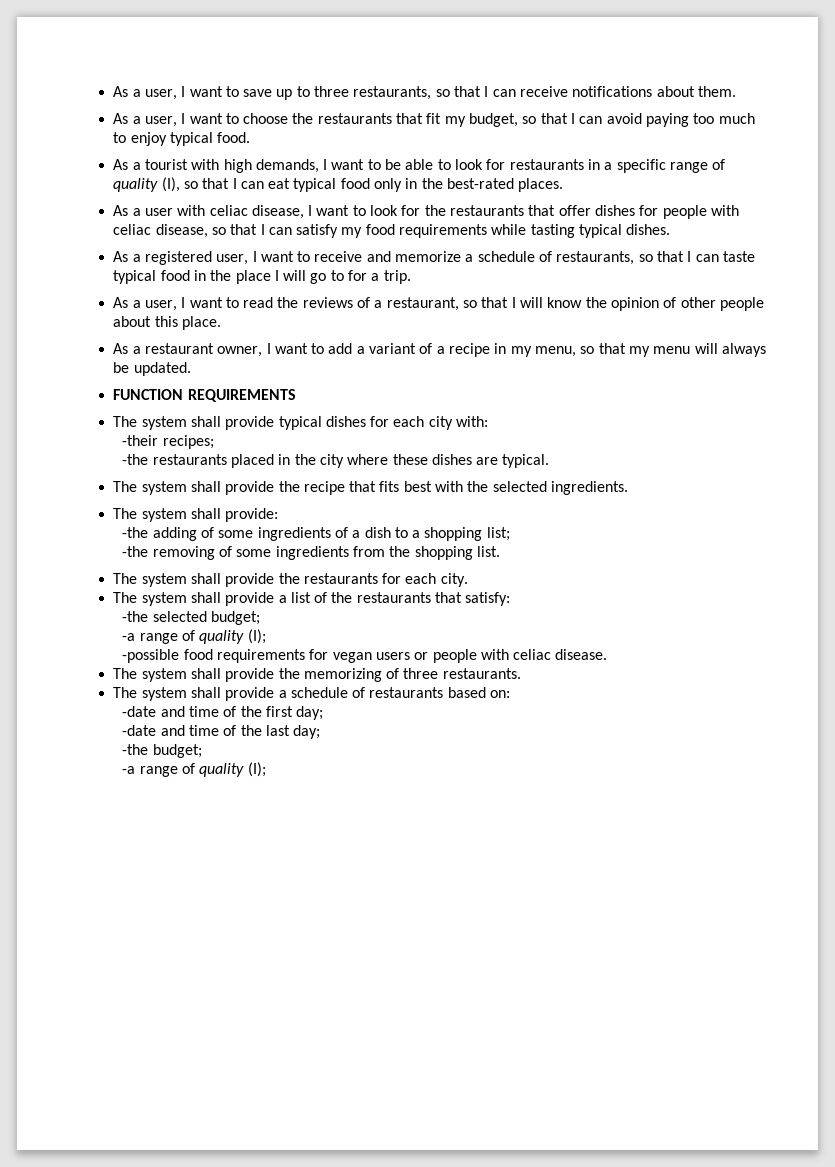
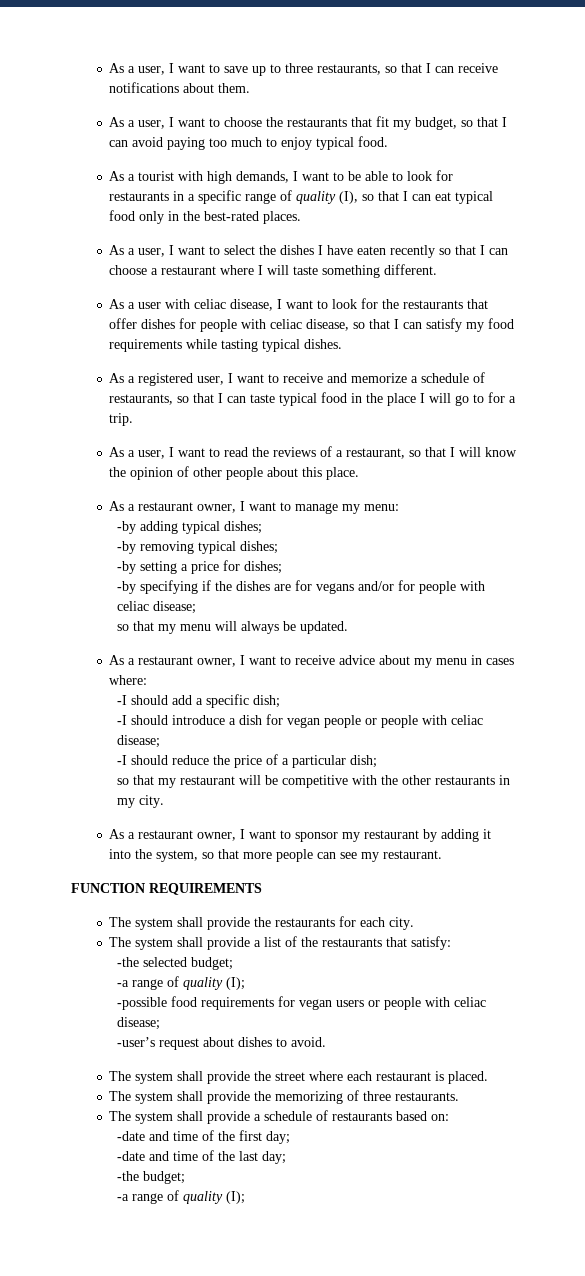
(564, 185) none -> [109,245,509,258] [109,264,438,278] // As a user, I want to select the dishes I have eaten recently so that I can choose a restaurant where I will taste something different.
[328,343,577,357] add a variant of a recipe in my menu, -> [295,503,400,514] [116,521,262,534] [116,541,278,554] [116,560,282,574] [116,580,485,594] [116,601,196,614] manage my menu: // -by adding typical dishes; // -by removing typical dishes; // -by setting a price for dishes; // -by specifying if the dishes are for vegans and/or for people with celiac disease; //
[113,389,296,402] [113,416,489,430] [122,435,214,449] [122,454,550,468] [113,481,629,495] [113,508,279,522] [122,527,510,541] [122,546,500,560] FUNCTION REQUIREMENTS // The system shall provide typical dishes for each city with: // -their recipes; // -the restaurants placed in the city where these dishes are typical. // The system shall provide the recipe that fits best with the selected ingredients. // The system shall provide: // -the adding of some ingredients of a dish to a shopping list; // -the removing of some ingredients from the shopping list. -> [109,655,515,668] [109,675,148,685] [116,694,280,708] [116,714,483,728] [116,735,160,748] [116,754,377,768] [116,775,510,788] [116,795,164,808] [109,829,492,842] [109,849,443,862] [71,883,262,895] As a restaurant owner, I want to receive advice about my menu in cases where: // -I should add a specific dish; // -I should introduce a dish for vegan people or people with celiac disease; // -I should reduce the price of a particular dish; // so that my restaurant will be competitive with the other restaurants in my city. // As a restaurant owner, I want to sponsor my restaurant by adding it into the system, so that more people can see my restaurant. // FUNCTION REQUIREMENTS
[555,649,608,660] disease. -> [116,1017,160,1030] [116,1037,326,1050] [109,1071,489,1084] disease; // -user’s request about dishes to avoid. // The system shall provide the street where each restaurant is placed.

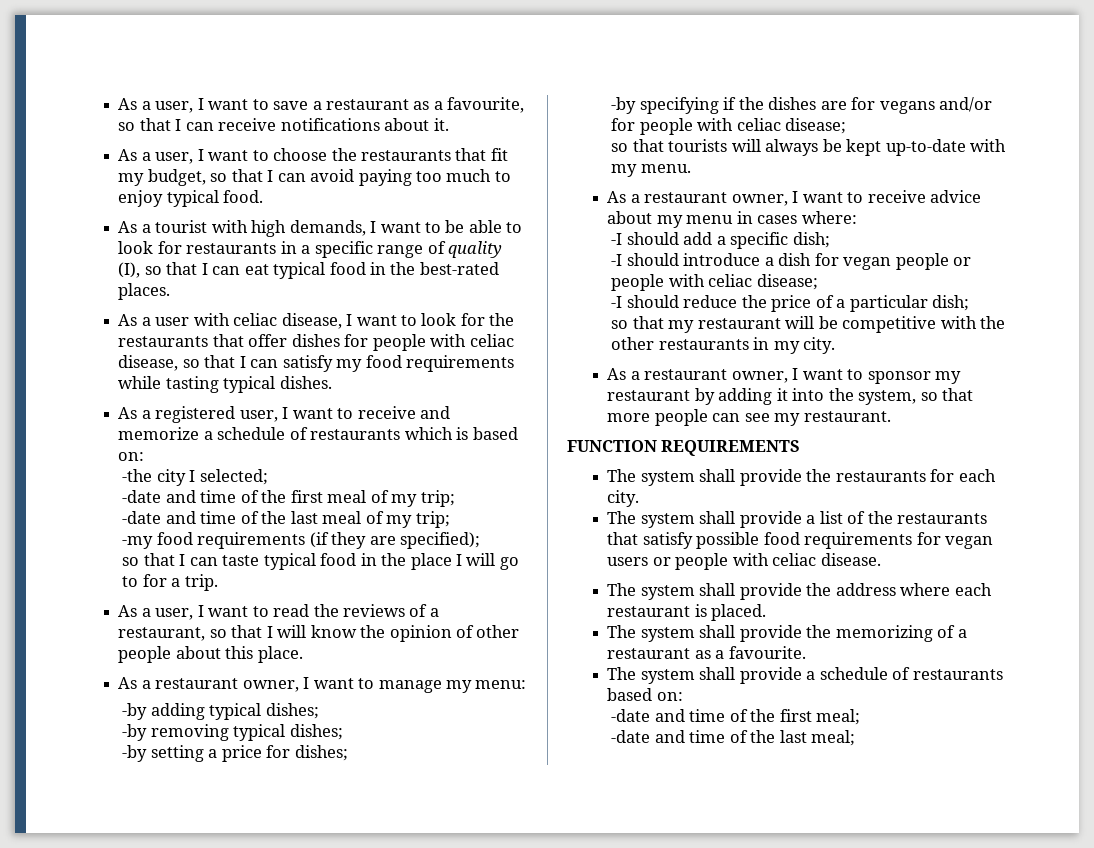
[252,63,382,76] up to three restaurants, -> [312,97,525,113] a restaurant as a favourite,
[218,83,251,93] them. -> [433,118,449,131] it.
[139,211,165,224] only -> (366, 268) none
[109,245,509,258] [109,264,438,278] // As a user, I want to select the dishes I have eaten recently so that I can choose a restaurant where I will taste something different. -> (171, 291) none
[109,394,174,405] restaurants, -> [310,427,518,440] [118,452,145,461] [122,469,268,486] [122,490,455,507] [122,511,450,528] [122,532,481,549] restaurants which is based on: // -the city I selected; // -date and time of the first meal of my trip; // -date and time of the last meal of my trip; // -my food requirements (if they are specified); //
[157,624,211,634] my menu -> [668,139,728,152] tourists
[299,621,348,634] updated. -> [846,139,1007,156] [611,164,691,177] kept up-to-date with my menu.
[411,936,452,950] [116,957,233,970] [116,976,245,990] [116,997,167,1010] satisfy: // -the selected budget; // -a range of quality (I); // -possible -> [642,532,760,549] satisfy possible
[116,1017,160,1030] [116,1037,326,1050] [109,1071,306,1084] disease; // -user’s request about dishes to avoid. // The system shall provide the street -> [820,553,881,566] [607,583,896,600] disease. // The system shall provide the address
[363,1091,460,1101] three restaurants. -> [957,629,967,638] [607,646,806,659] a restaurant as a favourite.
[265,1131,290,1144] [116,1150,286,1164] [116,1171,185,1184] [116,1190,245,1204] day; // -date and time of the last day; // -the budget; // -a range of quality (I); -> [816,709,861,725] [611,730,856,746] meal; // -date and time of the last meal;

